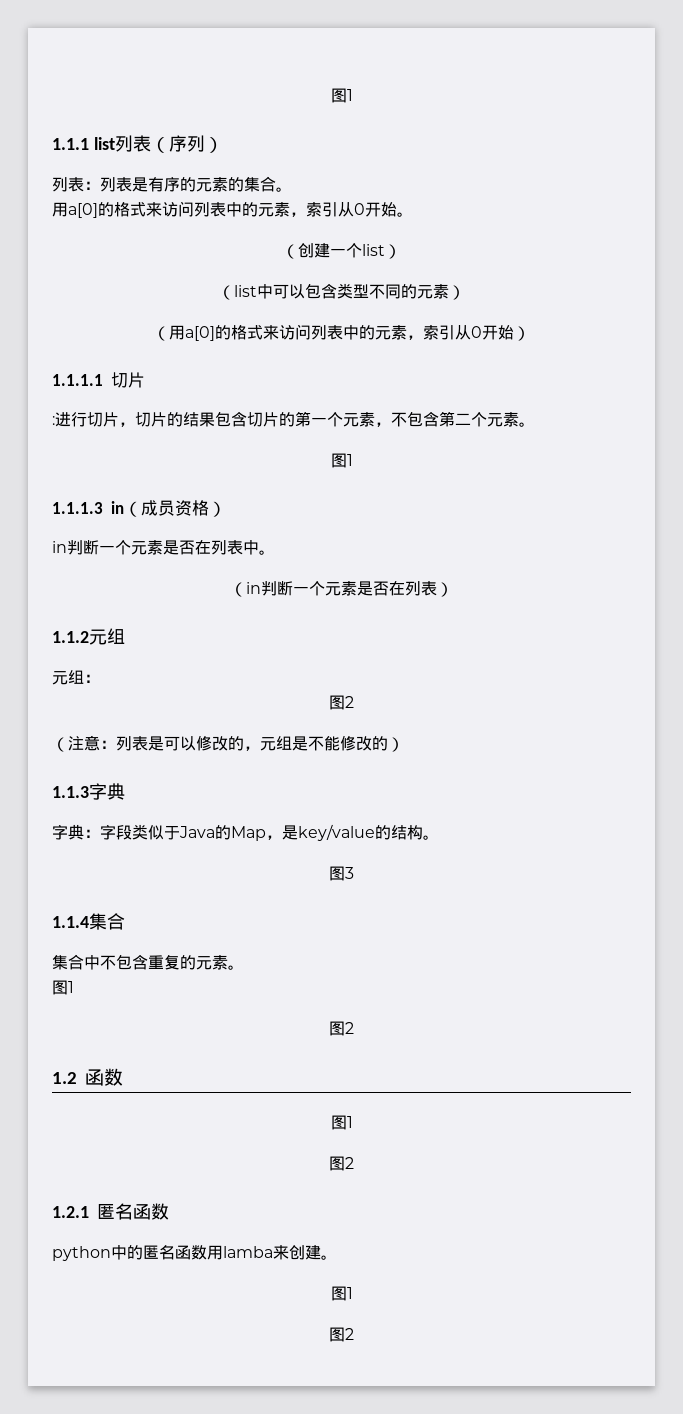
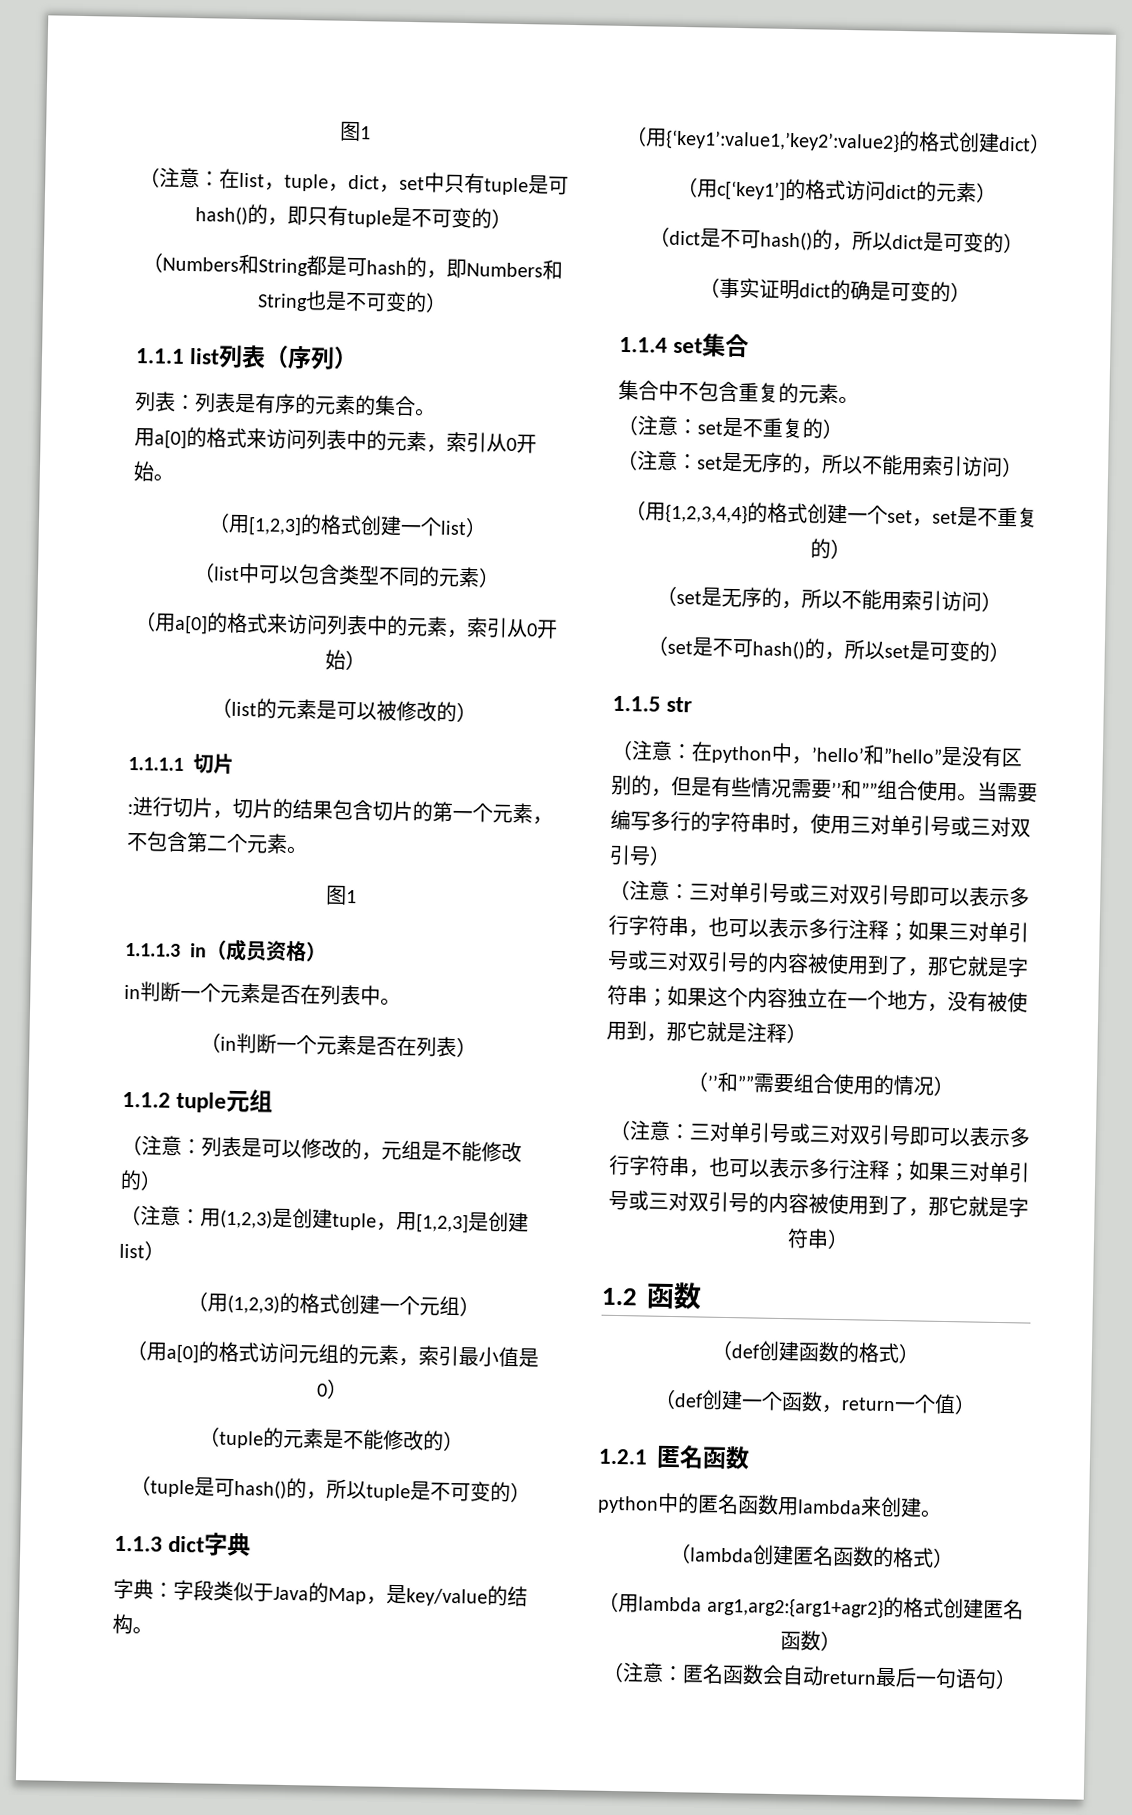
[330,88,353,103] 图1 -> [339,121,371,142] [139,167,569,196] [194,204,512,229] [141,252,563,280] [256,290,447,313] 图1 // （注意：在list，tuple，dict，set中只有tuple是可hash()的，即只有tuple是不可变的） // （Numbers和String都是可hash的，即Numbers和String也是不可变的）
(298, 251) none -> [228,514,362,537] 用[1,2,3]的格式
(530, 333) none -> [211,697,477,723] // （list的元素是可以被修改的）
[89,628,125,645] [52,670,100,685] [329,695,354,710] 元组 // 元组： // 图2 -> [176,1089,274,1113] tuple元组
(404, 744) none -> [120,1204,529,1234] [119,1240,165,1261] [186,1291,480,1317] [125,1340,539,1368] [315,1378,348,1400] [198,1426,464,1452] [129,1475,531,1503] // （注意：用(1,2,3)是创建tuple，用[1,2,3]是创建list） // （用(1,2,3)的格式创建一个元组） // （用a[0]的格式访问元组的元素，索引最小值是0） // （tuple的元素是不能修改的） // （tuple是可hash()的，所以tuple是不可变的）
(89, 792) none -> [168,1535,206,1553] dict
[329,866,354,881] 图3 -> [624,125,1051,154] [677,176,997,203] [648,226,1024,254] [699,277,971,303] （用{‘key1’:value1,’key2’:value2}的格式创建dict） // （用c[‘key1’]的格式访问dict的元素） // （dict是不可hash()的，所以dict是可变的） // （事实证明dict的确是可变的）
(89, 922) none -> [673,337,704,354] set
[52,980,74,995] [329,1021,354,1036] [52,1068,123,1086] [330,1115,353,1130] [329,1156,354,1171] 图1 // 图2 // 1.2函数 // 图1 // 图2 -> [617,414,843,439] [617,449,1023,478] [624,500,1038,528] [809,538,851,560] [656,585,1002,612] [646,635,1010,663] [612,695,693,713] [611,739,1022,768] [611,774,1038,803] [610,809,1031,838] [609,844,671,866] [609,879,1030,908] [608,914,1029,943] [607,950,1029,978] [607,984,1028,1013] [606,1021,807,1044] [686,1071,954,1097] [608,1119,1031,1148] [608,1154,1030,1183] [607,1190,1029,1218] [786,1228,849,1250] [601,1282,702,1310] [711,1339,920,1364] [653,1388,976,1415] （注意：set是不重复的） // （注意：set是无序的，所以不能用索引访问） // （用{1,2,3,4,4}的格式创建一个set，set是不重复的） // （set是无序的，所以不能用索引访问） // （set是不可hash()的，所以set是可变的） // 1.1.5 str // （注意：在python中，’hello’和”hello”是没有区别的，但是有些情况需要’’和””组合使用。当需要编写多行的字符串时，使用三对单引号或三对双引号） // （注意：三对单引号或三对双引号即可以表示多行字符串，也可以表示多行注释；如果三对单引号或三对双引号的内容被使用到了，那它就是字符串；如果这个内容独立在一个地方，没有被使用到，那它就是注释） // （’’和””需要组合使用的情况） // （注意：三对单引号或三对双引号即可以表示多行字符串，也可以表示多行注释；如果三对单引号或三对双引号的内容被使用到了，那它就是字符串） // 1.2函数 // （def创建函数的格式） // （def创建一个函数，return一个值）
[223,1246,273,1258] lamba -> [797,1499,862,1515] lambda
[330,1286,353,1301] [329,1327,354,1342] 图1 // 图2 -> [670,1543,954,1569] [598,1591,1024,1620] [779,1630,841,1652] [602,1661,1017,1690] （lambda创建匿名函数的格式） // （用lambda arg1,arg2:{arg1+agr2}的格式创建匿名函数） // （注意：匿名函数会自动return最后一句语句）

